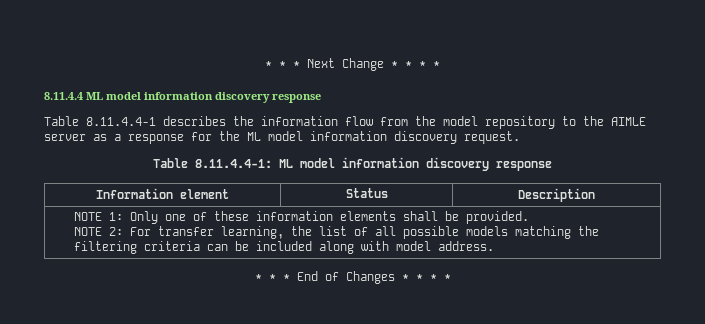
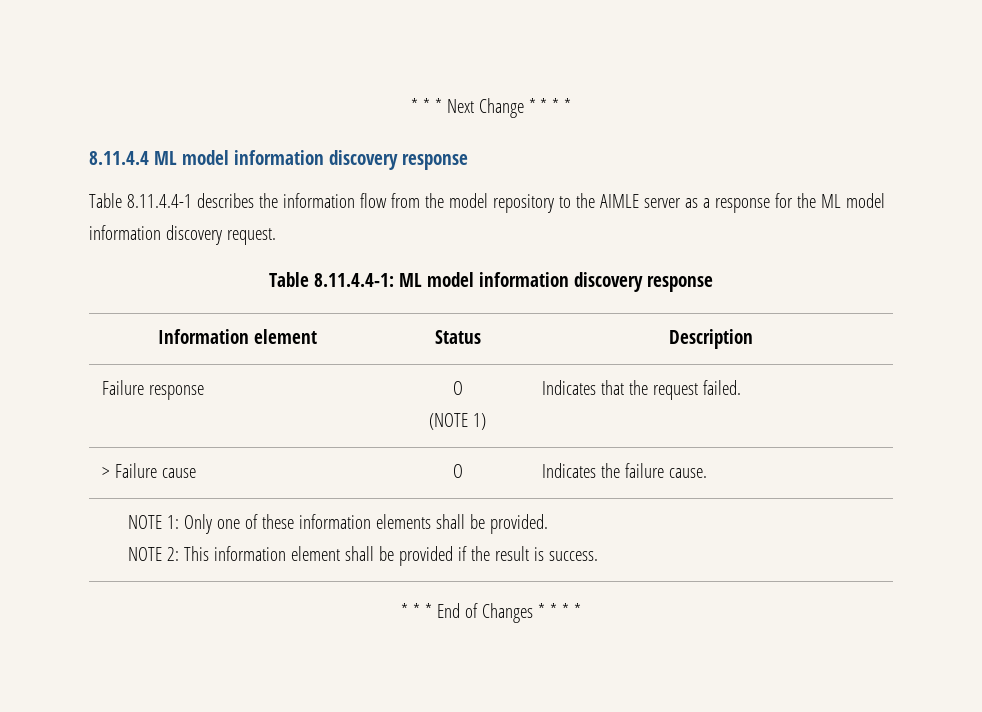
(595, 195) none -> [101,380,204,400] [452,381,463,395] [429,413,486,430] [541,380,741,400] [101,463,196,478] [452,464,463,478] [541,463,707,478] // Failure response | O // (NOTE 1) | Indicates that the request failed. // > Failure cause | O | Indicates the failure cause.
[130,226,600,239] [74,241,495,254] For transfer learning, the list of all possible models matching the filtering criteria can be included along with model address. -> [184,546,599,566] This information element shall be provided if the result is success.

